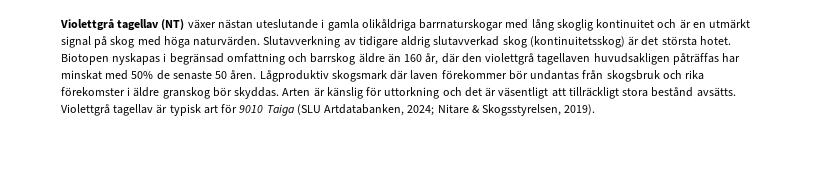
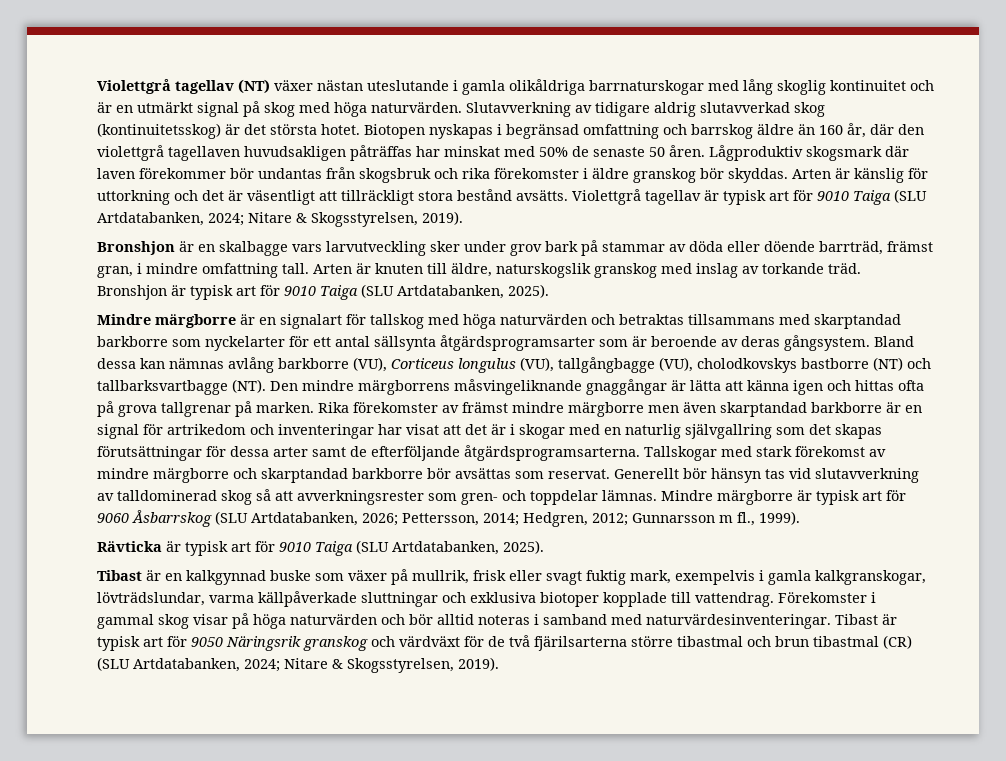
(596, 109) none -> [97,240,933,256] [97,263,861,278] [97,284,549,300] [97,314,901,329] [97,335,914,351] [97,357,931,373] [97,379,924,395] [97,401,922,417] [97,424,882,439] [97,445,886,461] [97,468,919,483] [97,489,906,505] [97,510,800,527] [97,540,544,556] [97,569,926,585] [97,591,876,607] [97,613,897,629] [97,635,912,651] [97,657,499,673] // Bronshjon är en skalbagge vars larvutveckling sker under grov bark på stammar av döda eller döende barrträd, främst gran, i mindre omfattning tall. Arten är knuten till äldre, naturskogslik granskog med inslag av torkande träd. Bronshjon är typisk art för 9010 Taiga (SLU Artdatabanken, 2025). // Mindre märgborre är en signalart för tallskog med höga naturvärden och betraktas tillsammans med skarptandad barkborre som nyckelarter för ett antal sällsynta åtgärdsprogramsarter som är beroende av deras gångsystem. Bland dessa kan nämnas avlång barkborre (VU), Corticeus longulus (VU), tallgångbagge (VU), cholodkovskys bastborre (NT) och tallbarksvartbagge (NT). Den mindre märgborrens måsvingeliknande gnaggångar är lätta att känna igen och hittas ofta på grova tallgrenar på marken. Rika förekomster av främst mindre märgborre men även skarptandad barkborre är en signal för artrikedom och inventeringar har visat att det är i skogar med en naturlig självgallring som det skapas förutsättningar för dessa arter samt de efterföljande åtgärdsprogramsarterna. Tallskogar med stark förekomst av mindre märgborre och skarptandad barkborre bör avsättas som reservat. Generellt bör hänsyn tas vid slutavverkning av talldominerad skog så att avverkningsrester som gren- och toppdelar lämnas. Mindre märgborre är typisk art för 9060 Åsbarrskog (SLU Artdatabanken, 2026; Pettersson, 2014; Hedgren, 2012; Gunnarsson m fl., 1999). // Rävticka är typisk art för 9010 Taiga (SLU Artdatabanken, 2025). // Tibast är en kalkgynnad buske som växer på mullrik, frisk eller svagt fuktig mark, exempelvis i gamla kalkgranskogar, lövträdslundar, varma källpåverkade sluttningar och exklusiva biotoper kopplade till vattendrag. Förekomster i gammal skog visar på höga naturvärden och bör alltid noteras i samband med naturvärdesinventeringar. Tibast är typisk art för 9050 Näringsrik granskog och värdväxt för de två fjärilsarterna större tibastmal och brun tibastmal (CR) (SLU Artdatabanken, 2024; Nitare & Skogsstyrelsen, 2019).

